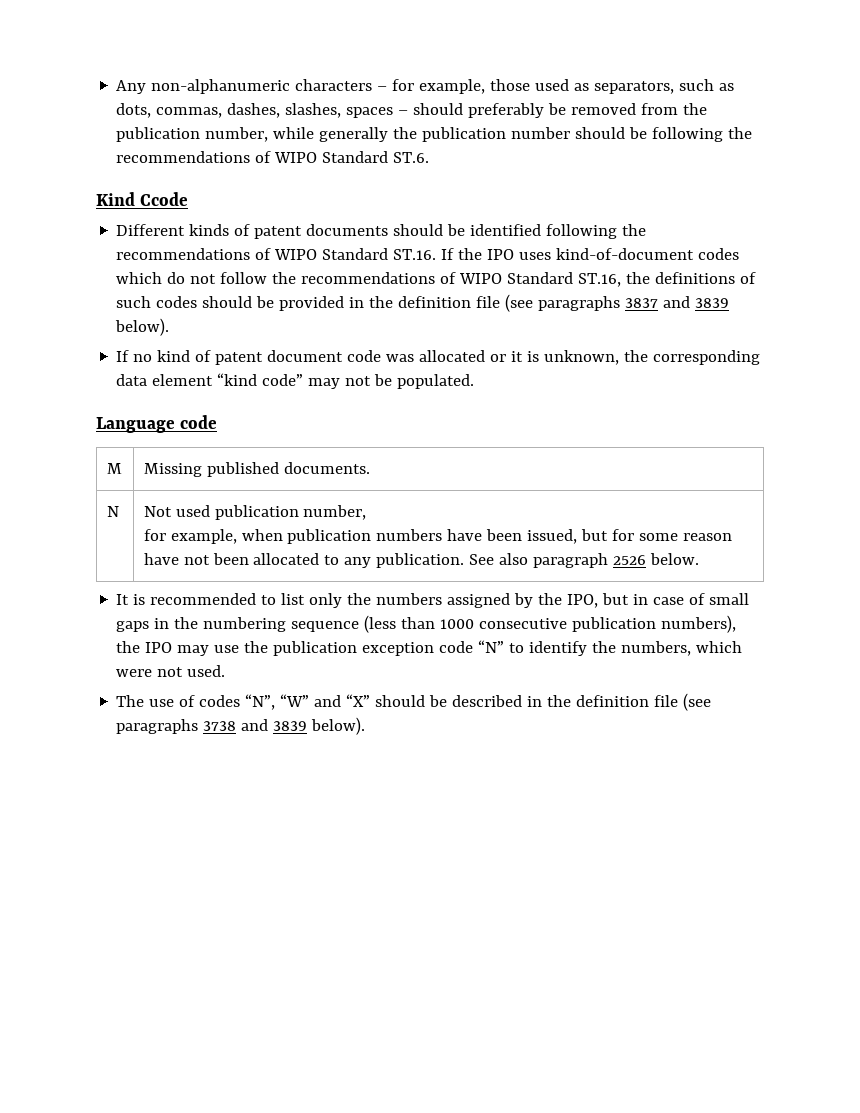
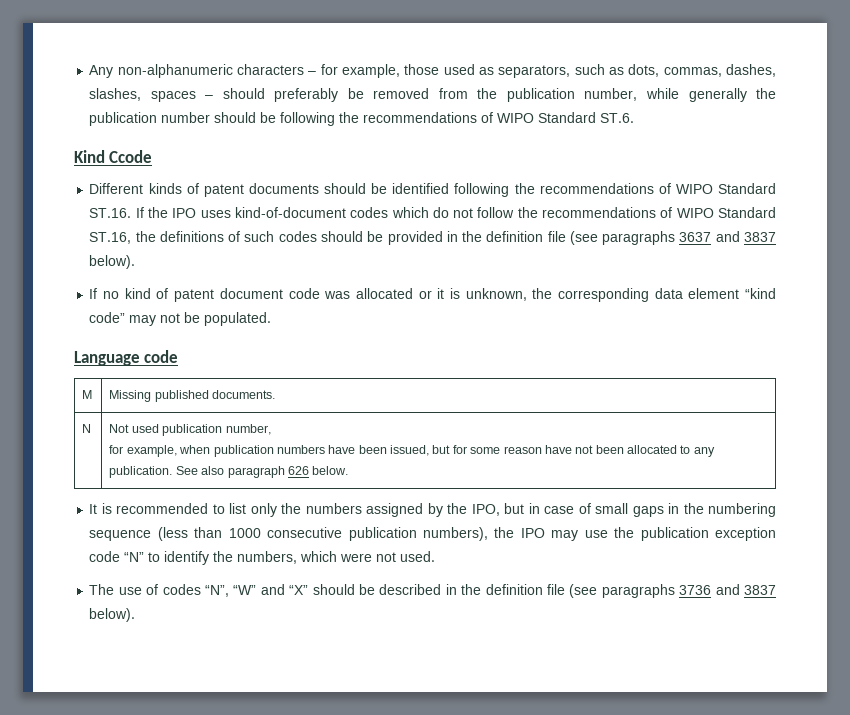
[625,296,730,308] 3837 and 3839 -> [679,231,776,242] 3637 and 3837
[613,555,647,565] 2526 -> [287,466,309,475] 626
[203,719,308,731] 3738 and 3839 -> [679,584,776,595] 3736 and 3837

